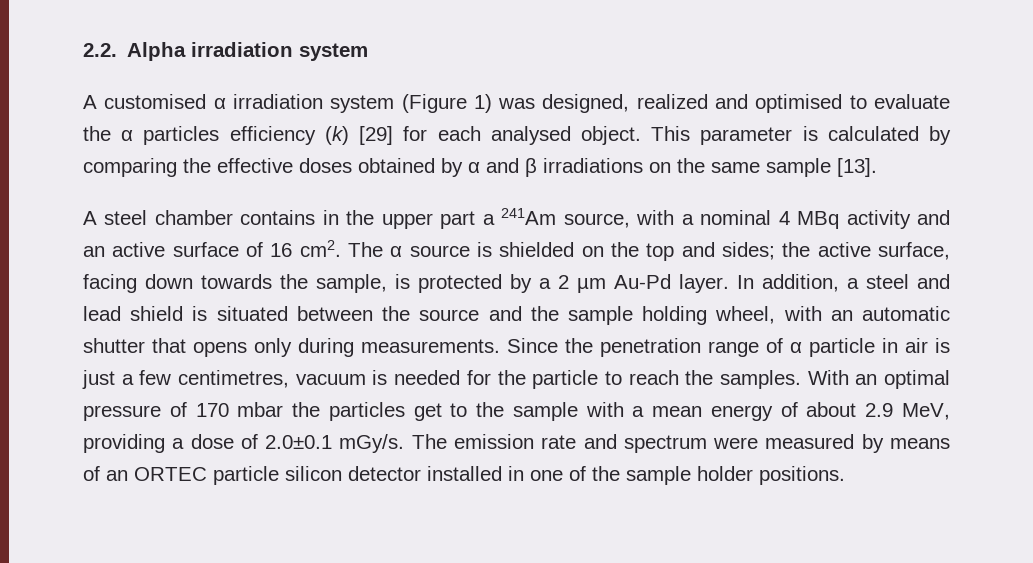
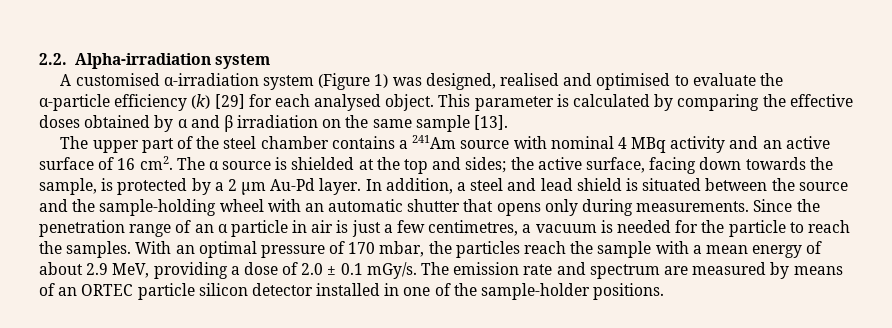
[127,42,294,61] Alpha irradiation -> [74,53,211,69] Alpha-irradiation
[213,94,323,109] α irradiation -> [163,73,259,86] α-irradiation
[636,94,708,109] realized -> [499,73,559,86] realised
[121,126,220,145] α particles -> [39,94,110,111] α-particle
[543,158,643,173] irradiations -> [237,115,319,128] irradiation
[83,208,694,229] A steel chamber contains in the upper part a 241Am source, with a -> [60,135,547,153] The upper part of the steel chamber contains a 241Am source with
[581,246,604,257] on -> [358,159,374,170] at
[567,306,776,325] sample holding wheel, -> [99,199,264,216] sample-holding wheel
(783, 345) none -> [194,224,214,233] an
(290, 379) none -> [522,224,532,233] a
[237,402,284,417] mbar -> [379,241,425,257] mbar,
[413,403,468,421] get to -> [524,241,567,254] reach
[265,435,333,449] 2.0±0.1 -> [301,263,363,275] 2.0 ± 0.1
[713,437,759,449] were -> [663,266,688,275] are
[626,466,753,485] sample holder -> [481,283,591,300] sample-holder

